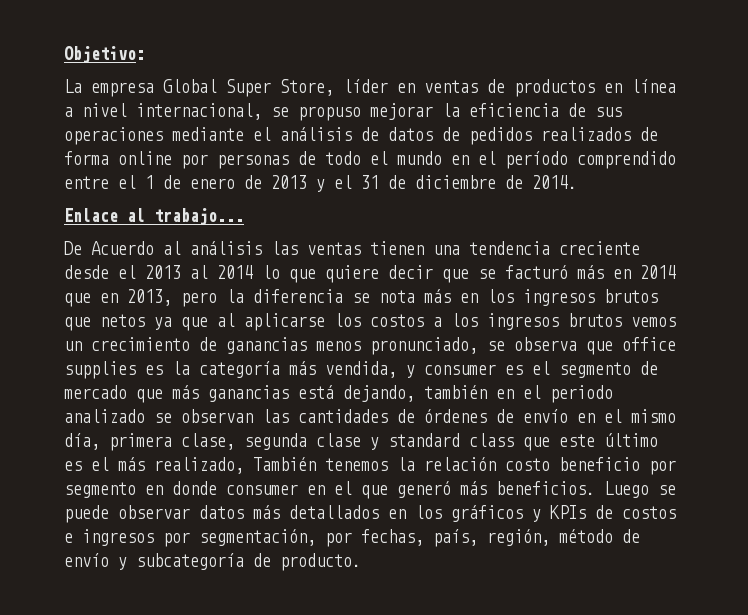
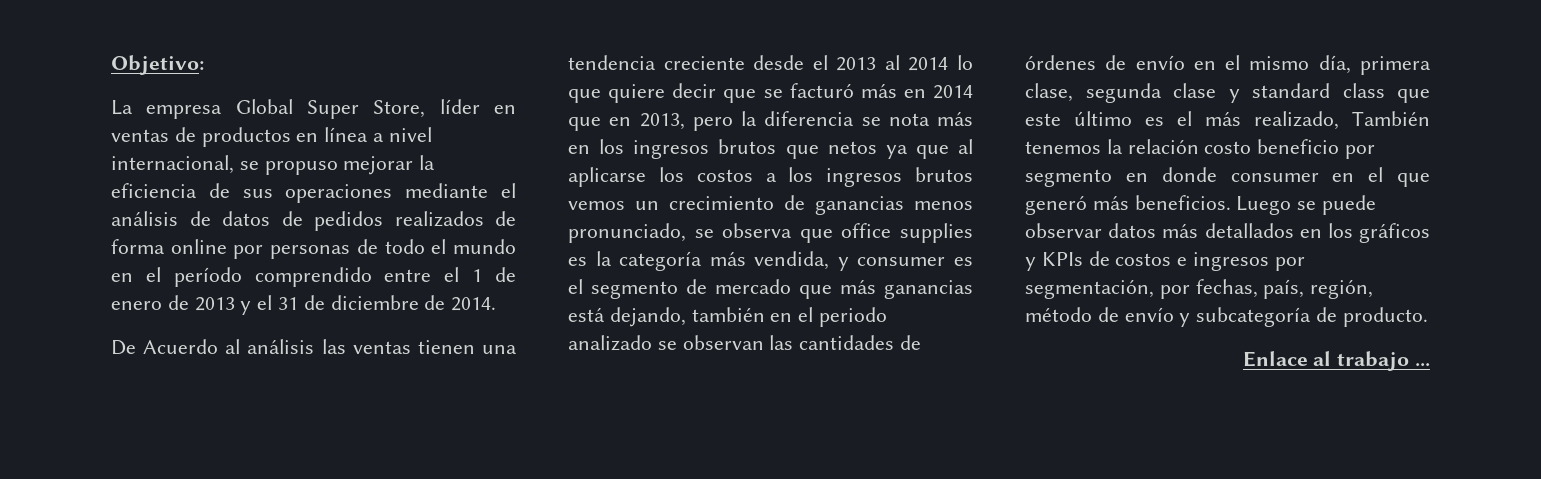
[64,208,244,225] // Enlace al trabajo... -> (497, 304) none
(361, 562) none -> [1242,351,1430,371] // Enlace al trabajo ...

